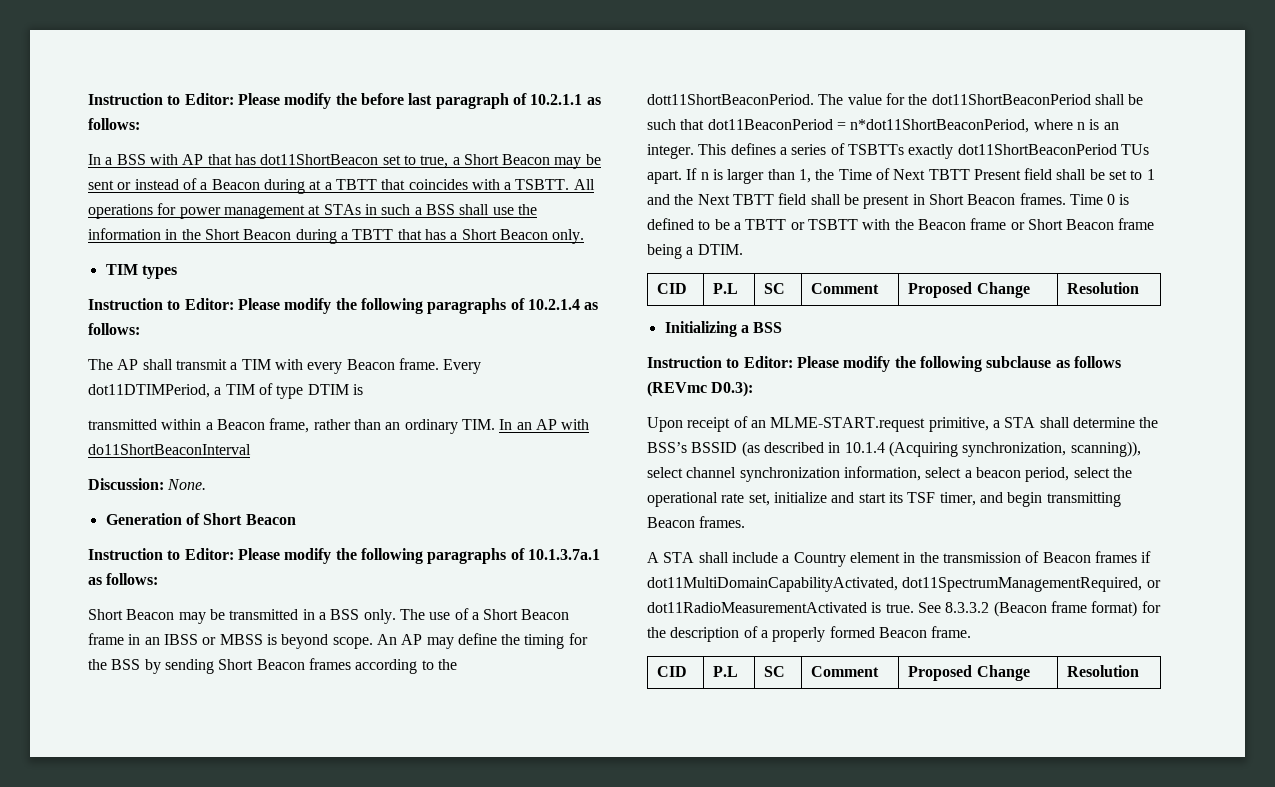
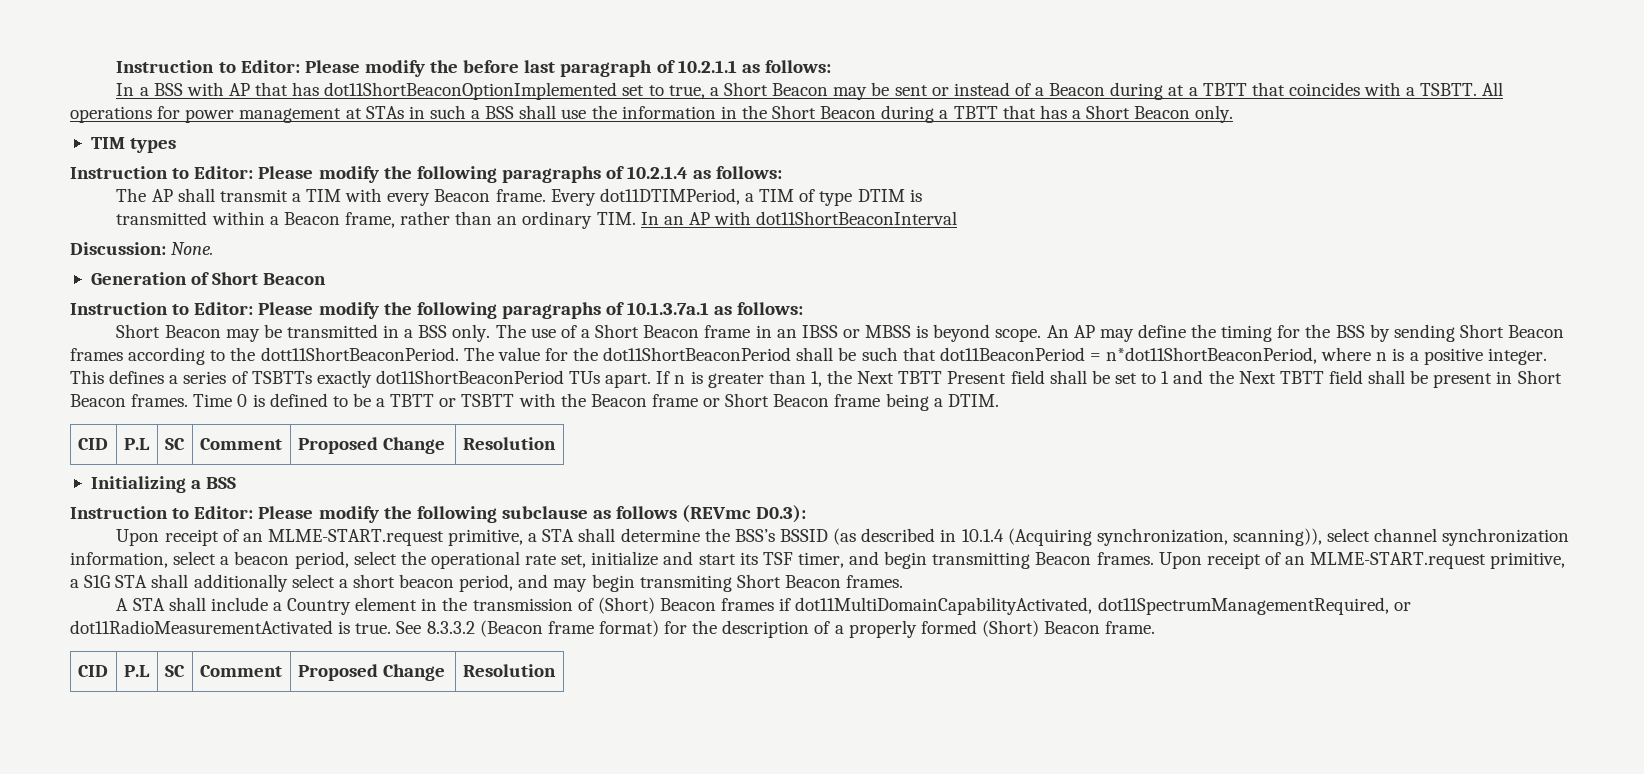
[260,154,379,165] dot11ShortBeacon -> [324,82,618,100] dot11ShortBeaconOptionImplemented
[88,444,251,455] do11ShortBeaconInterval -> [756,211,958,225] dot11ShortBeaconInterval
[1103,122,1119,130] an -> [1409,348,1483,365] a positive
[727,169,765,184] larger -> [707,373,764,388] greater
[838,168,890,180] Time of -> (853, 377) none
(746, 522) none -> [1158,552,1566,569] [70,574,904,592] Upon receipt of an MLME-START.request primitive, a S1G STA shall additionally select a short beacon period, and may begin transmiting Short Beacon frames.
(1040, 557) none -> [597,597,655,614] (Short)
(875, 632) none -> [981,620,1039,637] (Short)

